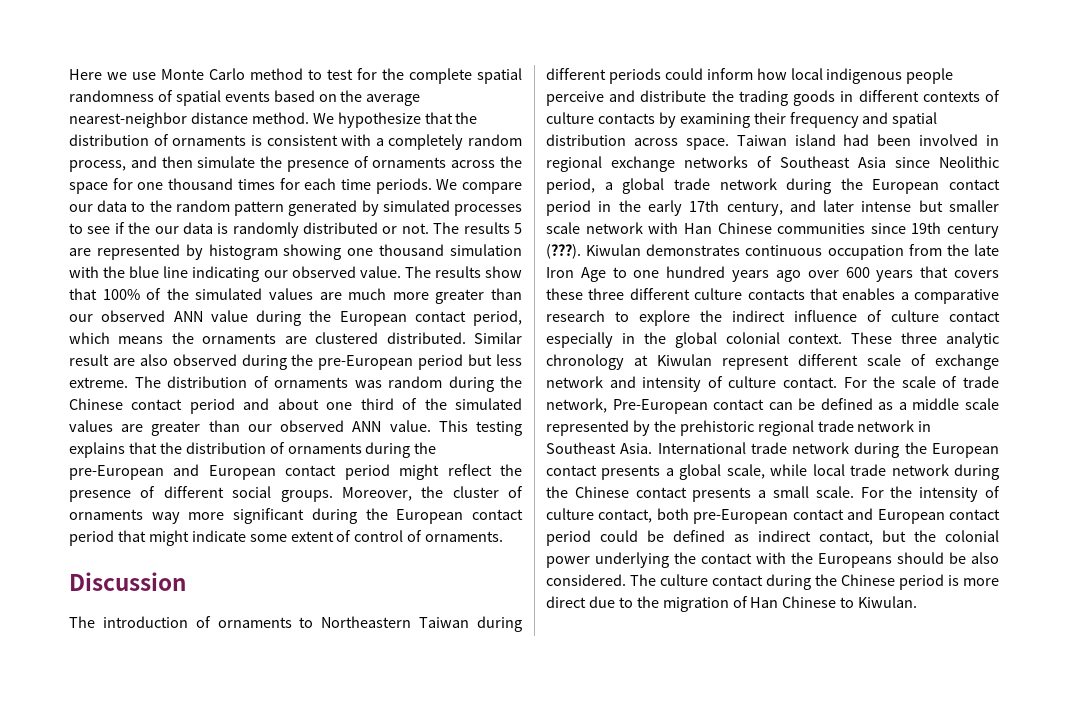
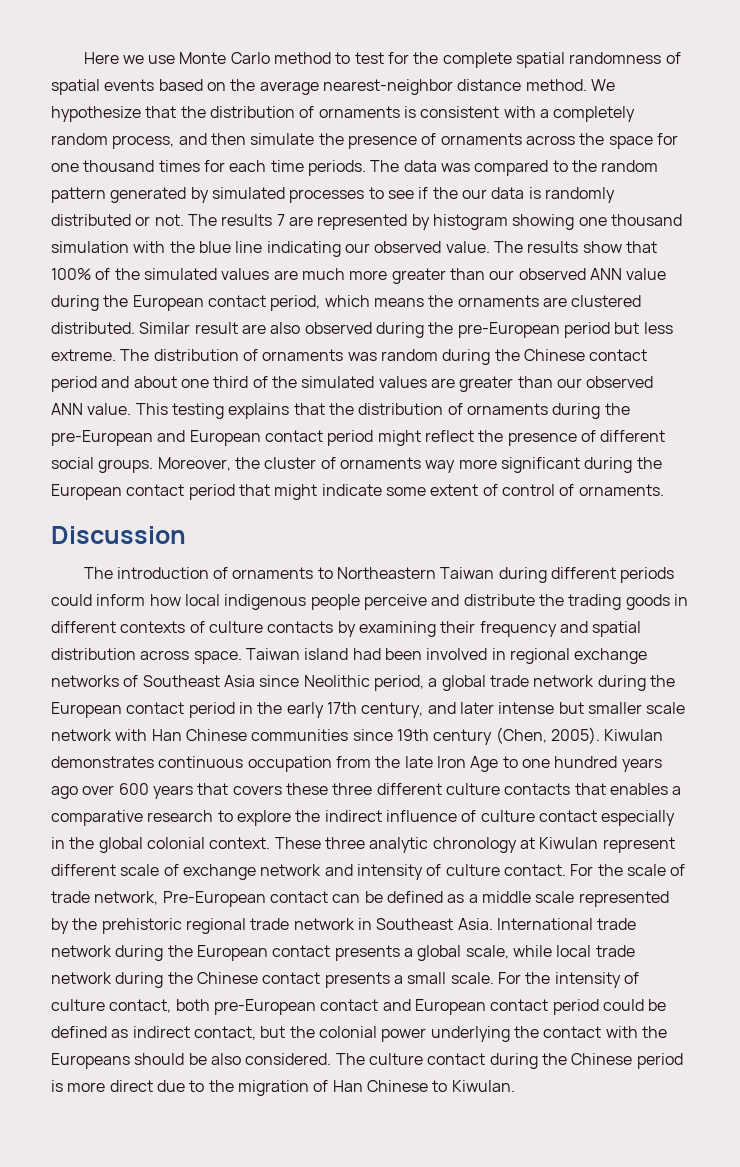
[436,179,522,194] [69,200,128,212] We compare our data -> [370,160,549,176] The data was compared
[513,223,522,234] 5 -> [276,214,285,226] 7
[546,244,581,259] (???). -> [495,727,600,744] (Chen, 2005).

